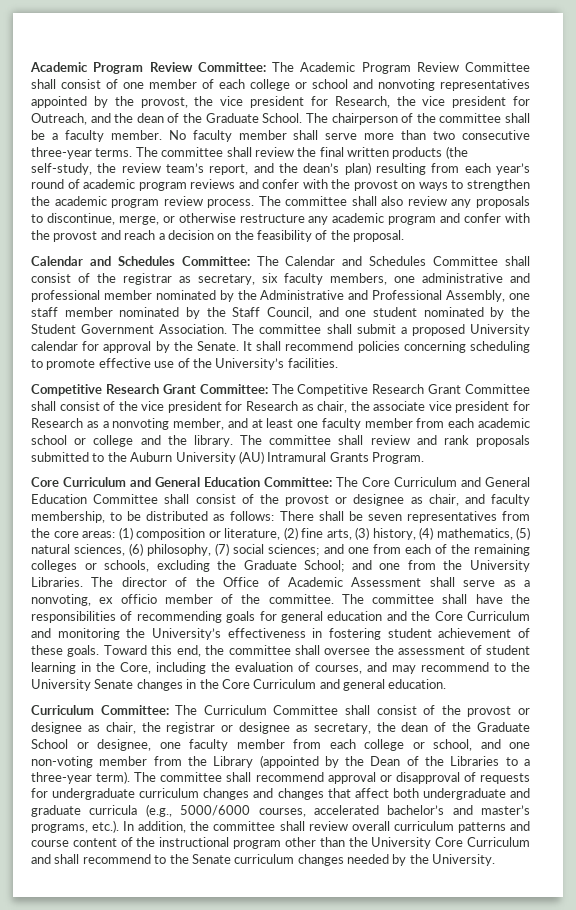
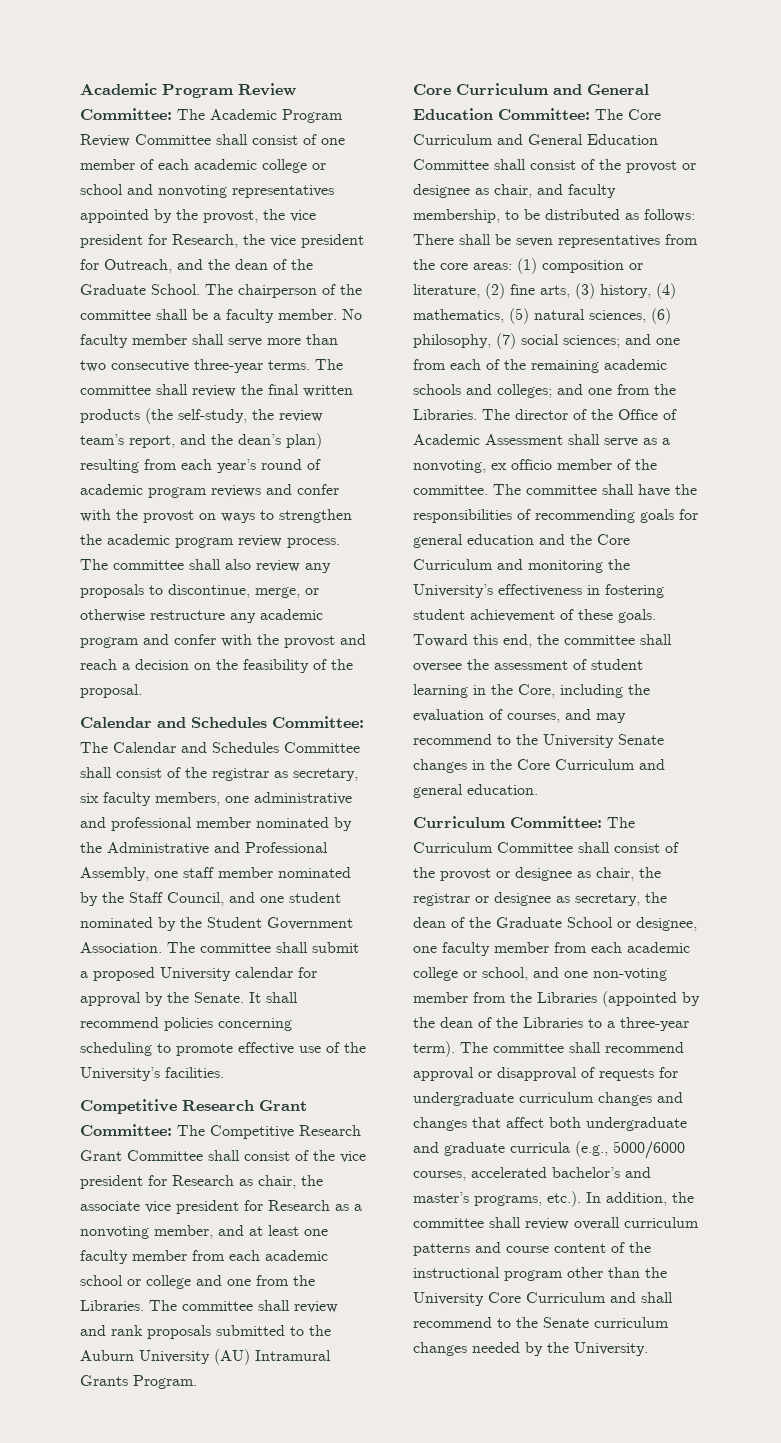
(245, 84) none -> [194,159,257,170] academic
[167,435,233,447] the library. -> [227,1275,315,1286] [80,1300,144,1311] one from the Libraries.
[31,560,530,572] colleges or schools, excluding the Graduate School; and one from the University -> [604,359,667,370] [413,384,676,398] academic schools and colleges; and one from the
(356, 744) none -> [627,942,690,953] academic
[213,756,254,768] Library -> [537,992,597,1003] Libraries
[370,756,401,766] Dean -> [440,1017,473,1028] dean

